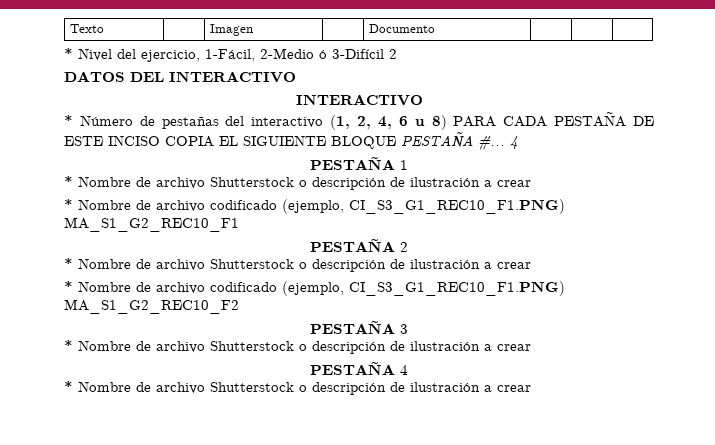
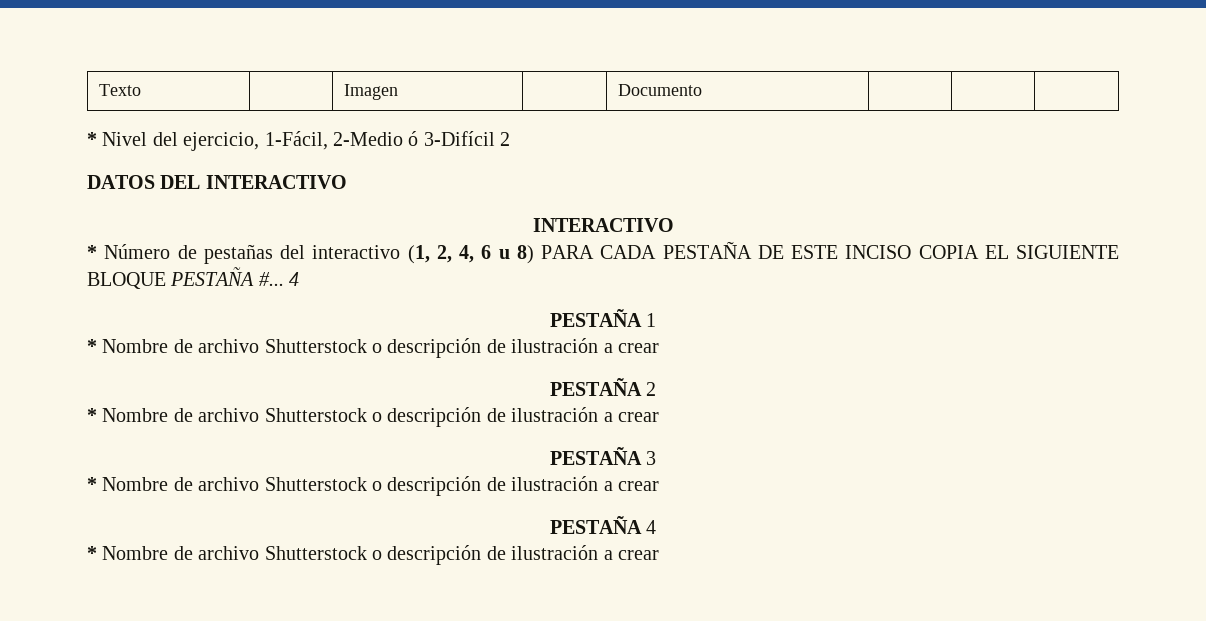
[64,199,565,214] [64,217,239,232] // * Nombre de archivo codificado (ejemplo, CI_S3_G1_REC10_F1.PNG) MA_S1_G2_REC10_F1 -> (659, 348) none
[64,281,565,296] [64,299,239,314] // * Nombre de archivo codificado (ejemplo, CI_S3_G1_REC10_F1.PNG) MA_S1_G2_REC10_F2 -> (659, 417) none

